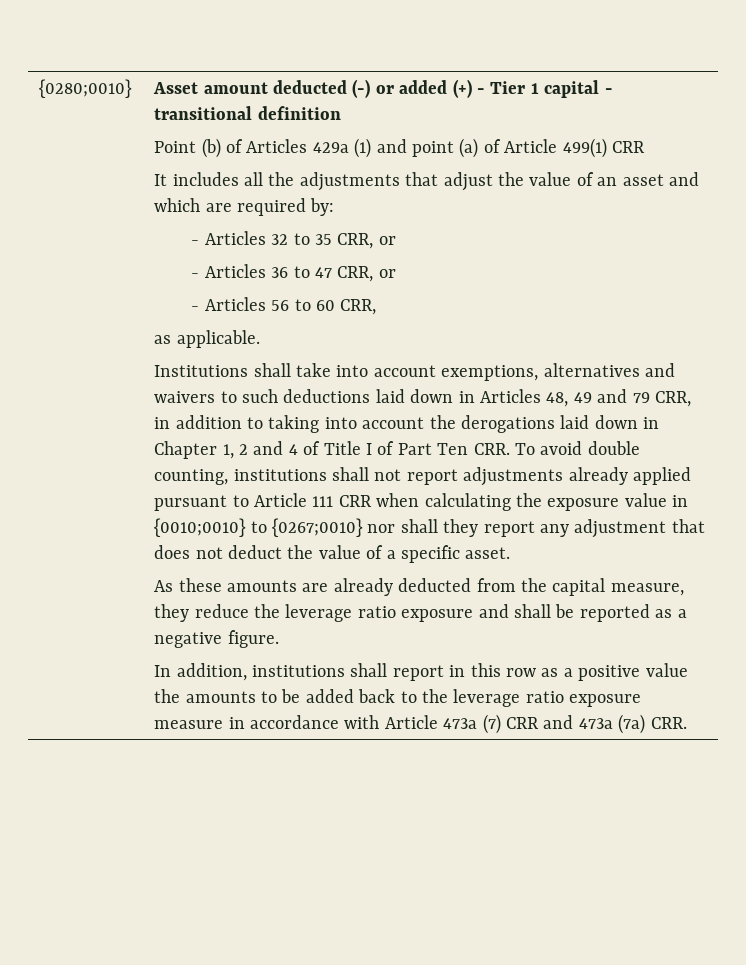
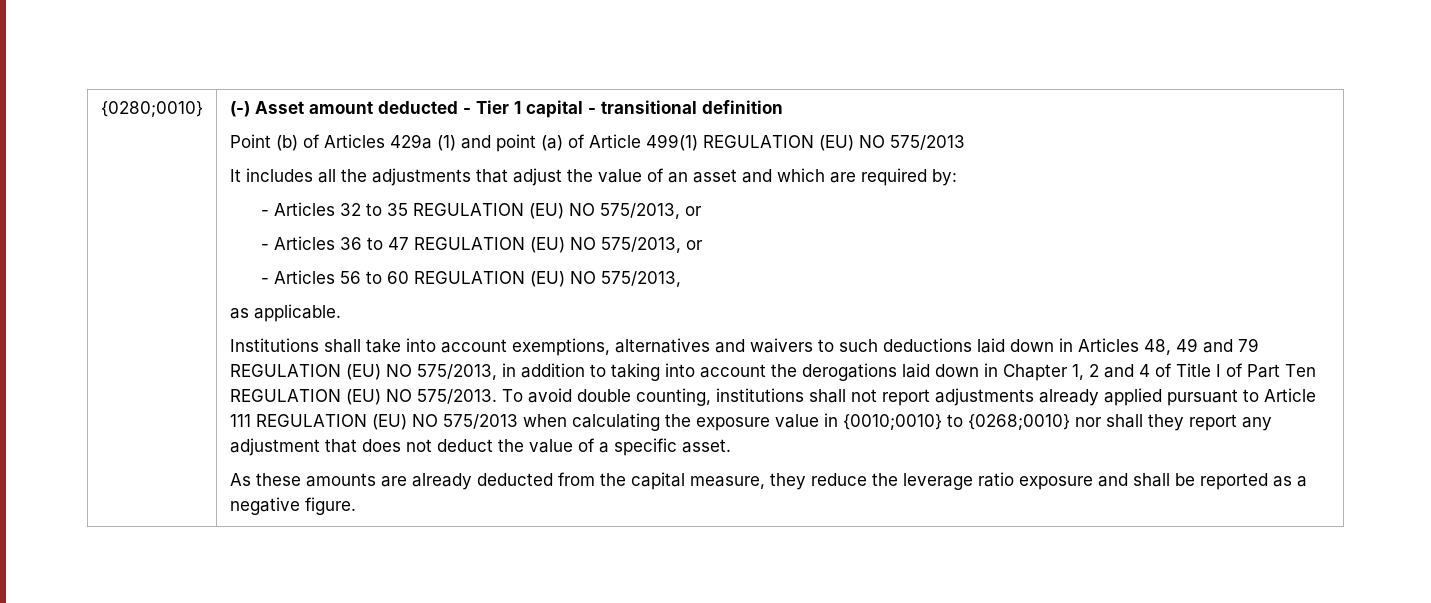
(133, 88) none -> [229,101,250,117] (-)
[352,79,472,98] (-) or added (+) -> (458, 107) none
[612,141,646,153] CRR -> [702,135,965,151] REGULATION (EU) NO 575/2013
[337,233,374,249] CRR, -> [412,203,680,219] REGULATION (EU) NO 575/2013,
[337,266,374,282] CRR, -> [413,237,681,253] REGULATION (EU) NO 575/2013,
[340,299,377,315] CRR, -> [413,271,681,287] REGULATION (EU) NO 575/2013,
[655,391,692,407] CRR, -> [229,364,497,380] REGULATION (EU) NO 575/2013,
[473,443,510,455] CRR. -> [229,389,497,405] REGULATION (EU) NO 575/2013.
[338,495,372,507] CRR -> [255,414,518,430] REGULATION (EU) NO 575/2013
[272,518,364,537] {0267;0010} -> [967,414,1070,430] {0268;0010}
[154,663,688,681] [154,689,642,707] [154,714,687,734] // In addition, institutions shall report in this row as a positive value the amounts to be added back to the leverage ratio exposure measure in accordance with Article 473a (7) CRR and 473a (7a) CRR. -> (356, 506) none

